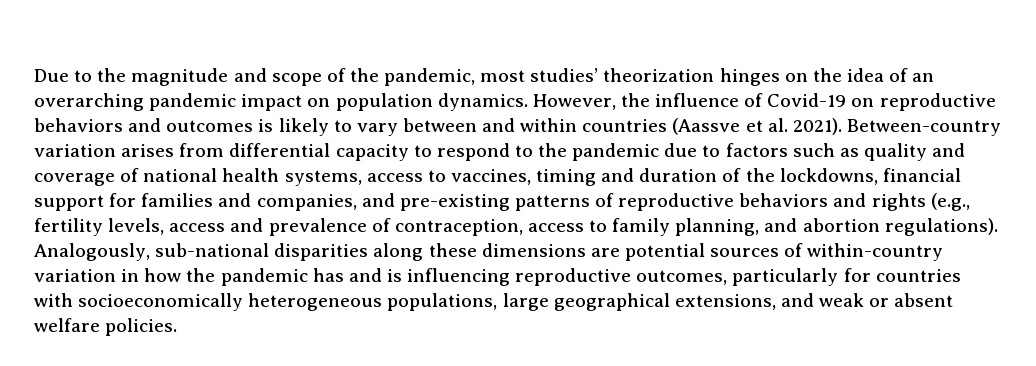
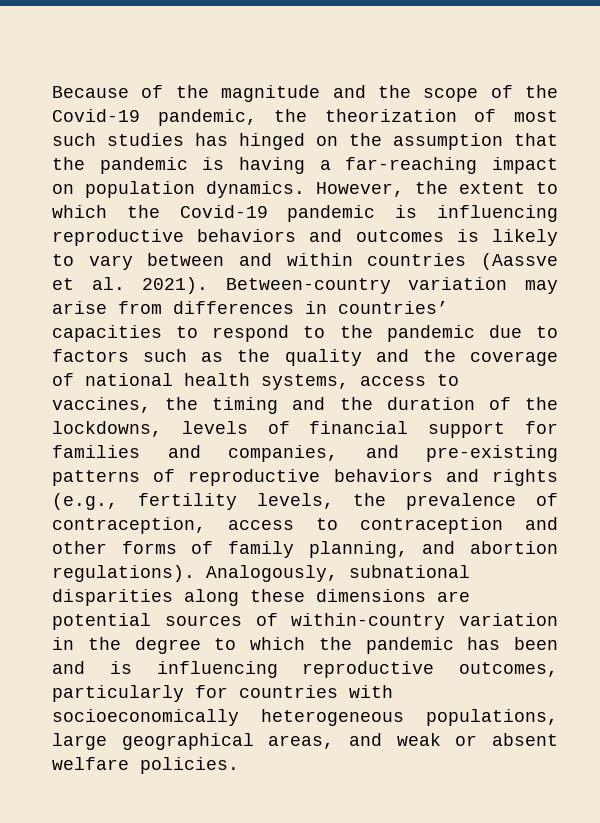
[34,69,93,82] Due to -> [52,85,164,98] Because of
(267, 75) none -> [377,85,411,98] the
[384,68,935,86] [34,93,237,111] pandemic, most studies’ theorization hinges on the idea of an overarching pandemic -> [52,109,558,126] [52,133,558,150] [52,157,478,174] Covid-19 pandemic, the theorization of most such studies has hinged on the assumption that the pandemic is having a far-reaching
[655,93,875,107] influence of Covid-19 on -> [459,182,558,194] [52,205,558,222] extent to which the Covid-19 pandemic is influencing
[121,143,409,161] arises from differential capacity -> [525,280,558,294] [52,301,448,314] [52,325,162,342] may arise from differences in countries’ capacities
(859, 152) none -> [237,349,271,362] the
(966, 150) none -> [422,349,456,362] the
(531, 177) none -> [165,397,199,410] the
(635, 175) none -> [339,397,373,410] the
(878, 176) none -> [181,421,290,434] levels of
[169,218,264,232] access and -> [353,493,387,506] the
(608, 226) none -> [360,517,558,534] [52,541,214,554] contraception and other forms of
[155,243,270,257] sub-national -> [349,565,470,578] subnational
[144,268,182,282] how -> [87,637,305,654] the degree to which
(344, 275) none -> [514,637,558,650] been
[674,294,776,310] extensions, -> [268,735,335,749] areas,

